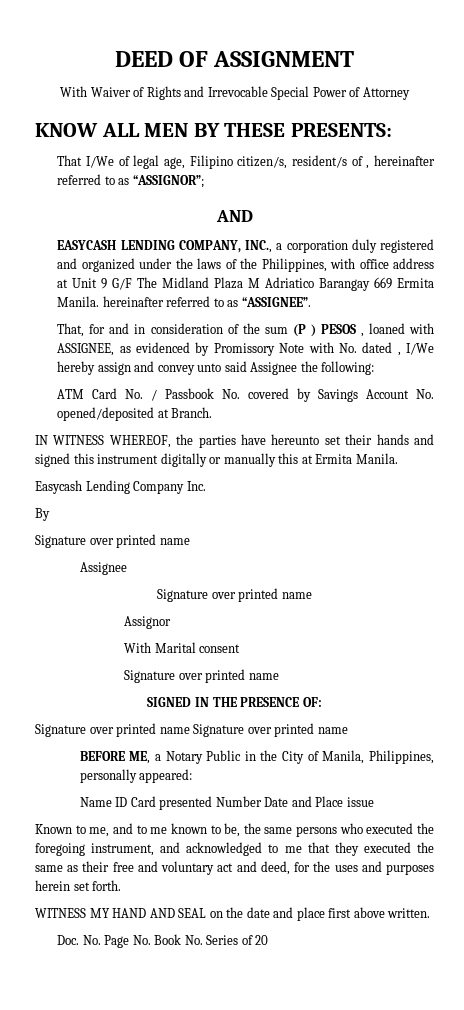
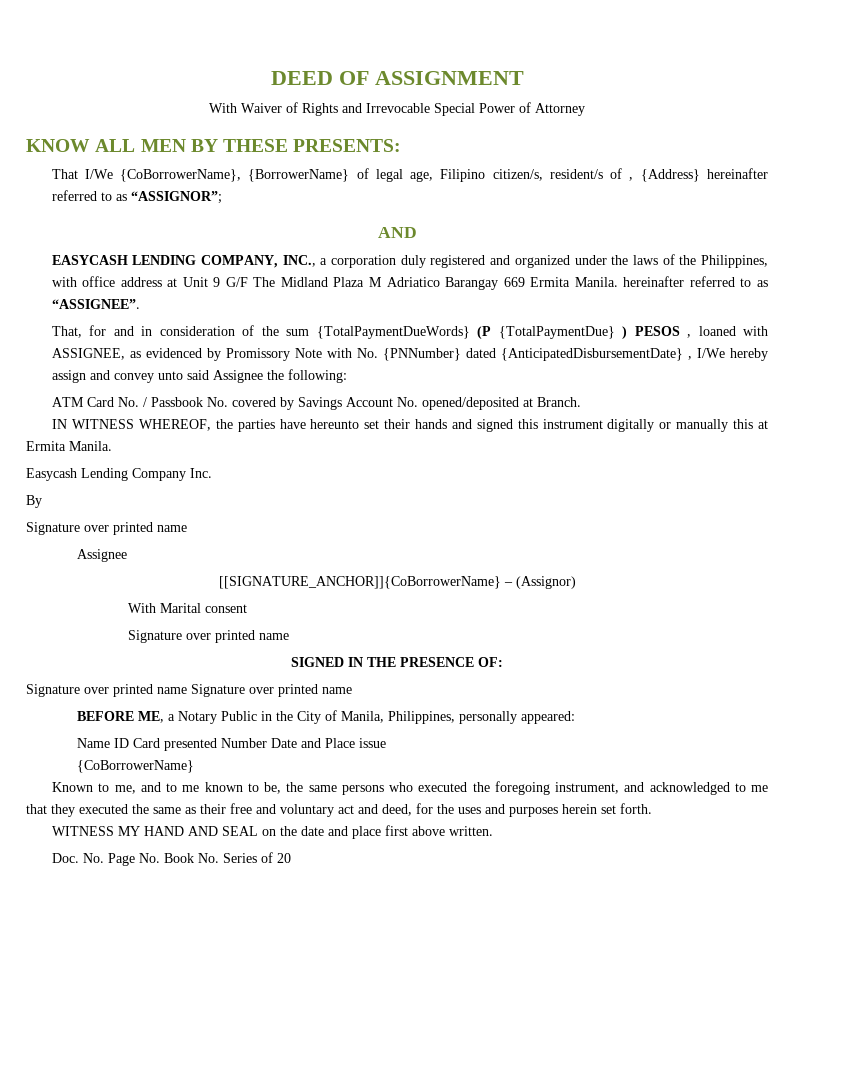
(114, 162) none -> [120,169,350,182] {CoBorrowerName}, {BorrowerName}
(370, 167) none -> [640,169,700,182] {Address}
[292,324,306,337] (P -> [316,326,615,339] {TotalPaymentDueWords} (P {TotalPaymentDue}
[362,342,393,353] dated -> [382,348,683,361] {PNNumber} dated {AnticipatedDisbursementDate}
[157,588,312,602] [124,616,172,629] Signature over printed name // Assignor -> [218,576,576,589] [[SIGNATURE_ANCHOR]]{CoBorrowerName} – (Assignor)
(374, 802) none -> [77,760,195,773] // {CoBorrowerName}

